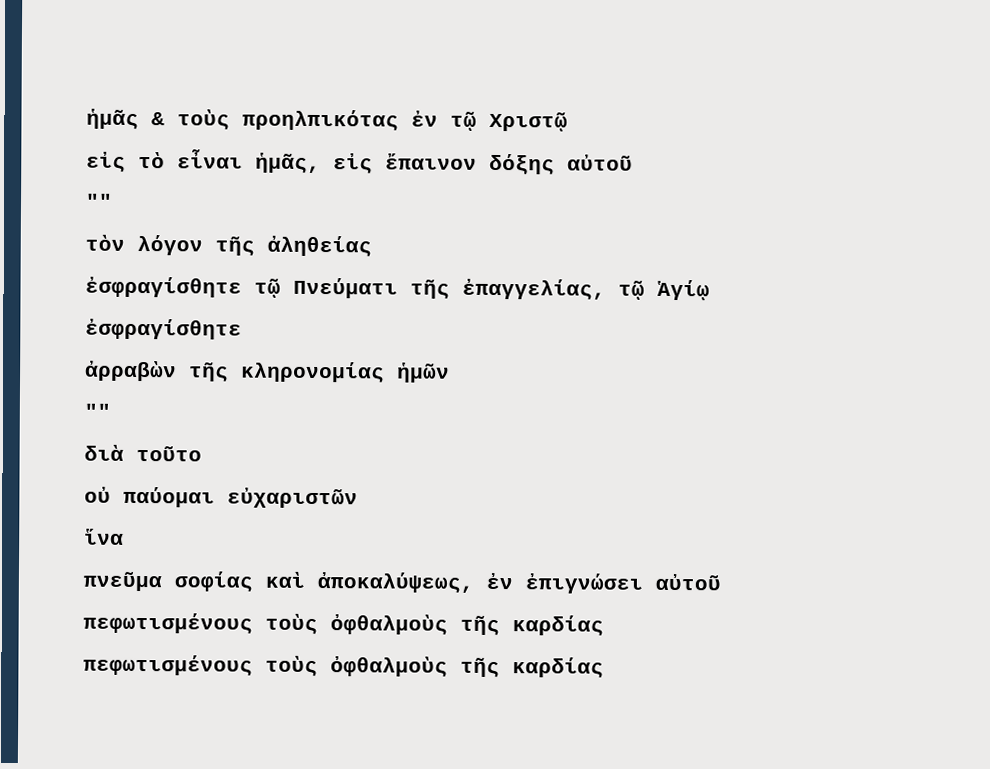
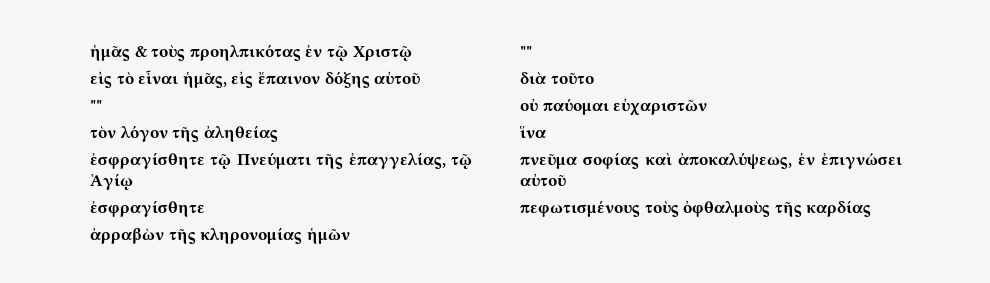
[83,654,604,678] // πεφωτισμένους τοὺς ὀφθαλμοὺς τῆς καρδίας -> (872, 208) none

